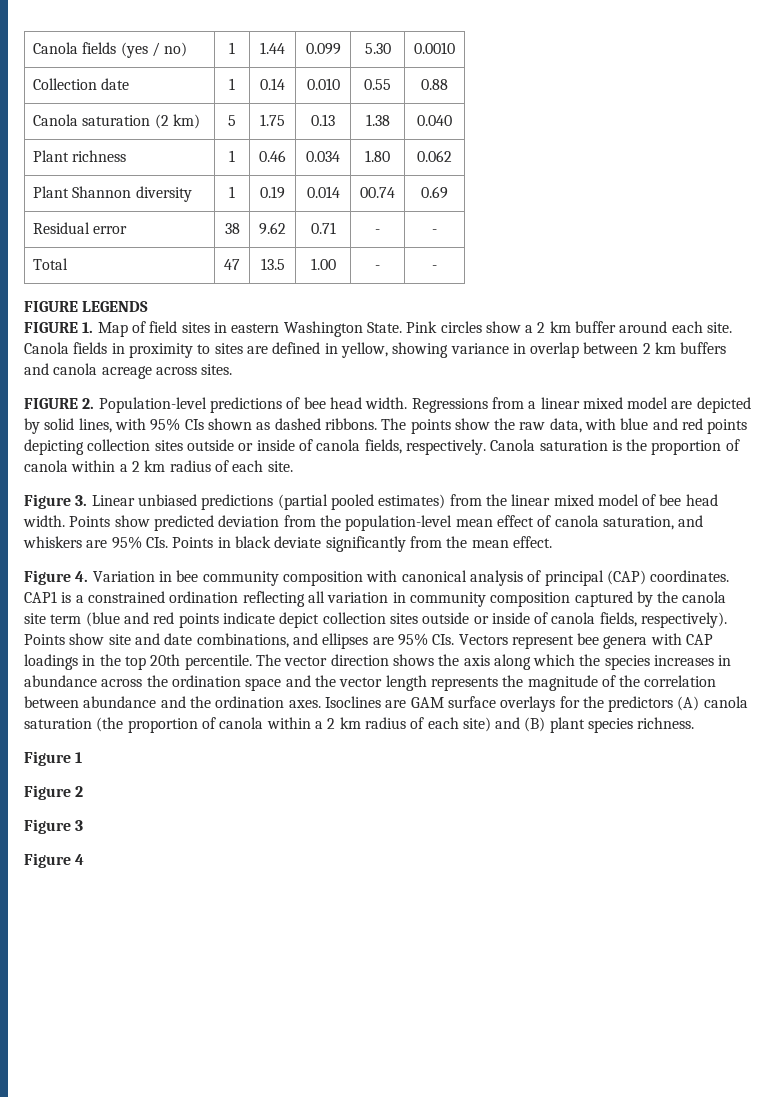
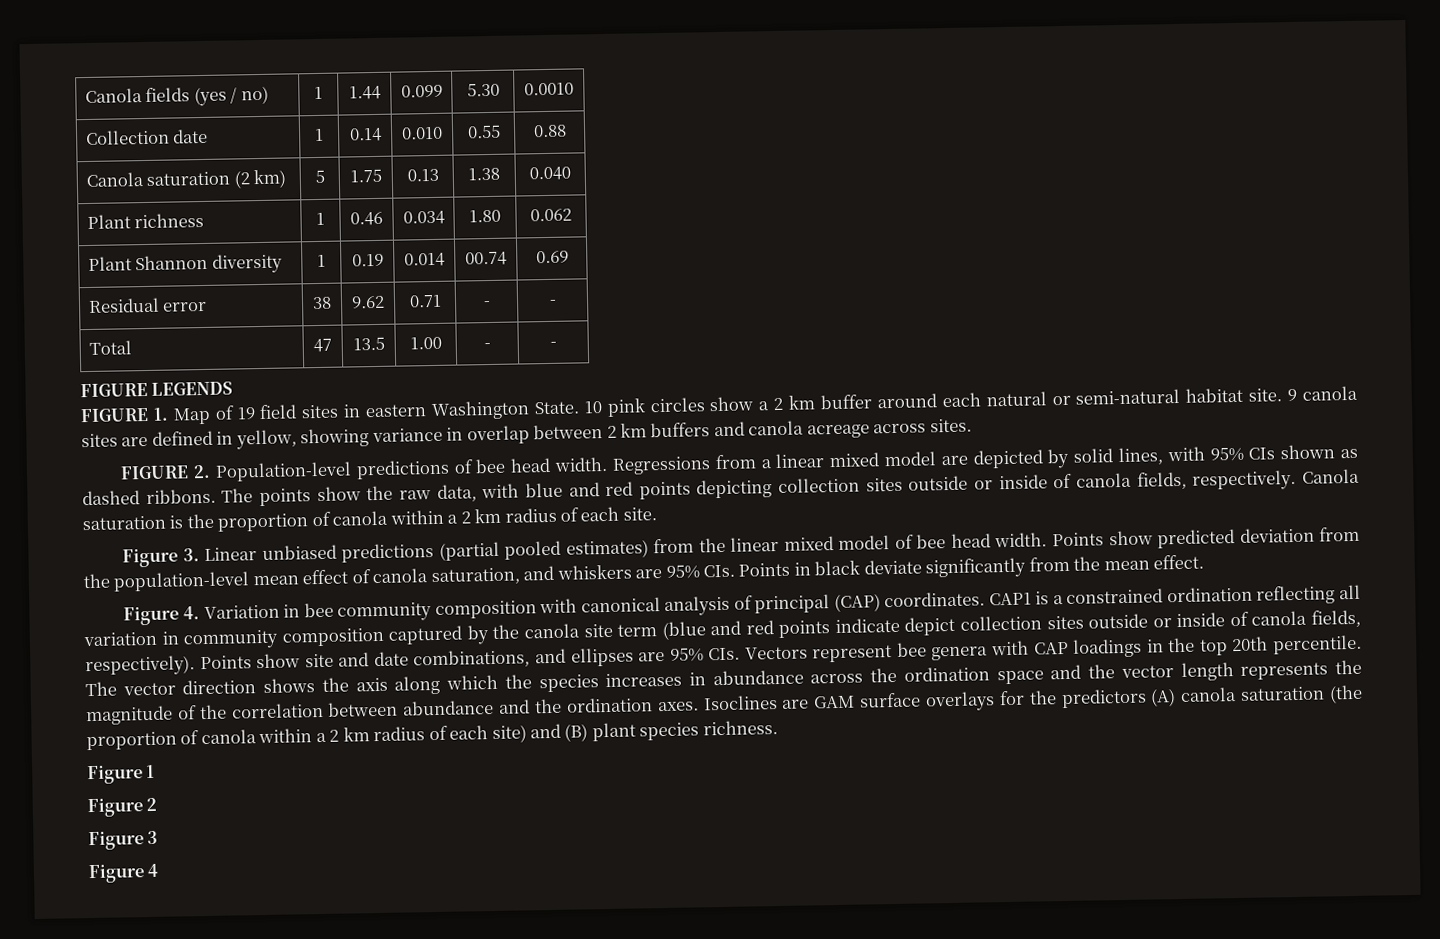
(146, 327) none -> [236,407,256,420] 19
[406,321,438,333] Pink -> [583,398,646,417] 10 pink
[707,322,733,333] [24,342,211,358] site. Canola fields in proximity to -> [985,385,1359,407] natural or semi-natural habitat site. 9 canola

